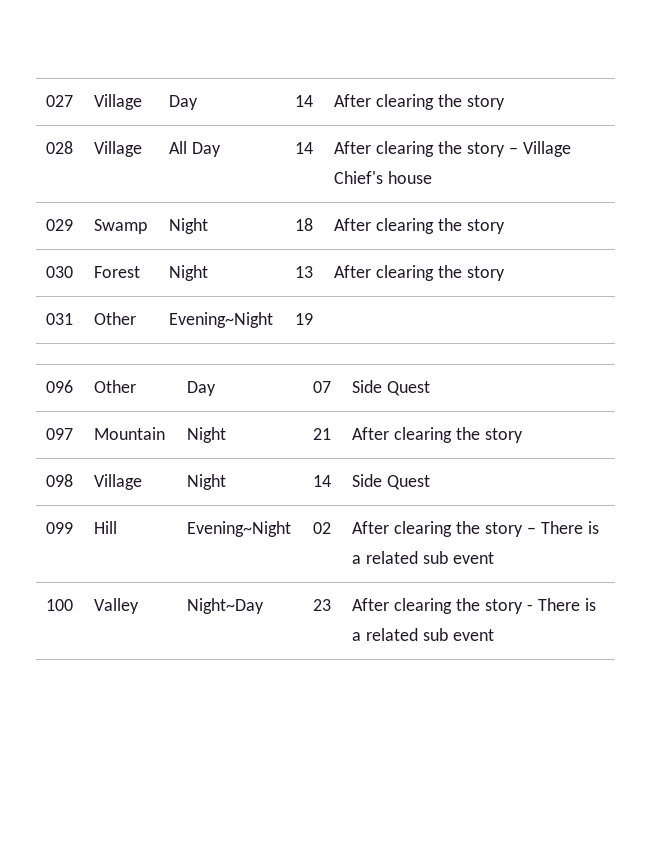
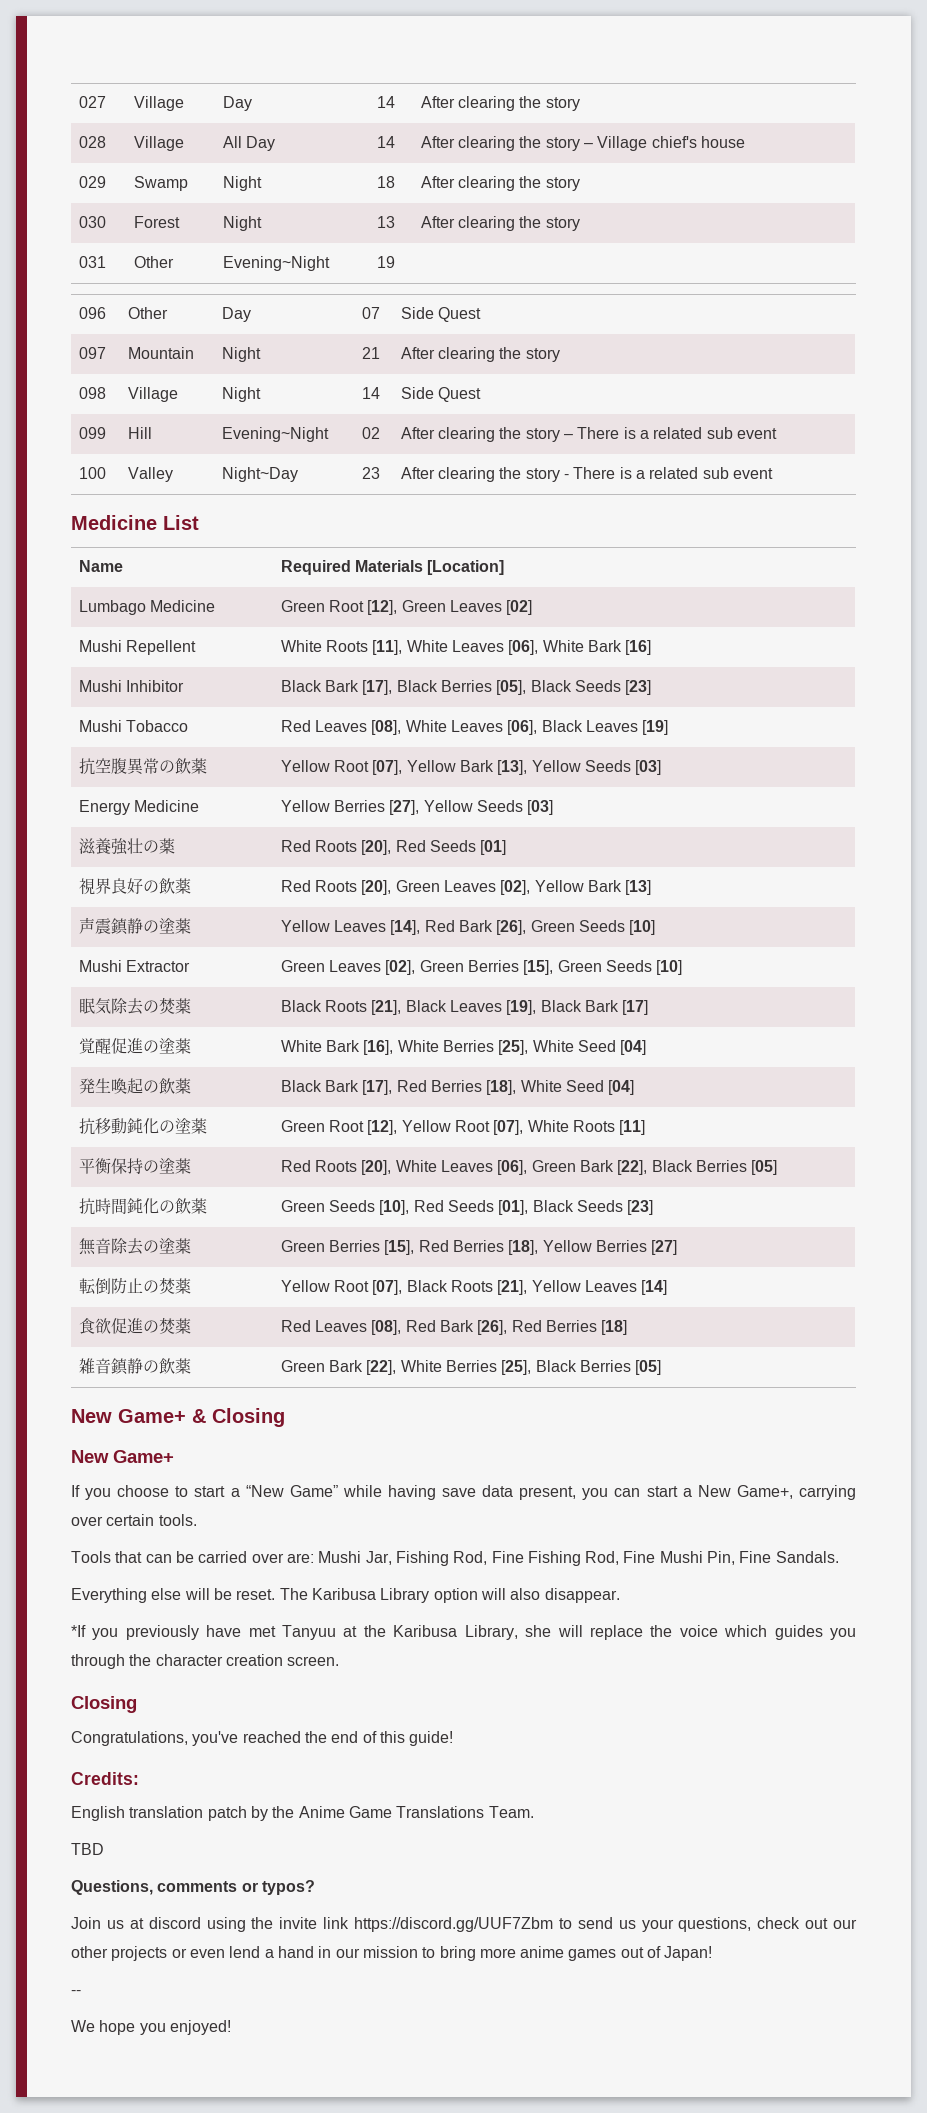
[334,171,384,184] Chief's -> [651,136,697,148] chief's
(494, 635) none -> [71,515,199,530] [78,560,123,572] [280,560,505,575] [78,600,216,615] [280,600,533,615] [78,640,197,655] [280,640,652,655] [78,680,185,692] [280,680,652,695] [78,720,189,732] [280,720,669,735] [78,758,207,775] [280,760,662,775] [78,800,200,815] [280,800,554,815] [78,838,175,855] [280,840,507,855] [78,878,191,895] [280,880,652,895] [78,917,191,935] [280,920,656,935] [78,960,191,972] [280,960,683,975] [78,997,191,1015] [280,1000,649,1015] [78,1038,191,1054] [280,1040,647,1055] [78,1078,191,1094] [280,1080,635,1095] [78,1118,207,1135] [280,1120,646,1135] [78,1158,191,1174] [280,1160,778,1175] [78,1198,207,1215] [280,1200,654,1215] [78,1238,191,1255] [280,1240,678,1255] [78,1277,191,1295] [280,1280,668,1295] [78,1317,191,1334] [280,1320,628,1335] [78,1358,191,1375] [280,1360,662,1375] [71,1408,285,1427] [71,1450,174,1463] [71,1485,856,1500] [71,1514,197,1526] [71,1551,839,1566] [71,1588,620,1603] [71,1625,856,1640] [71,1654,340,1669] [71,1696,137,1713] [71,1731,454,1746] [71,1772,139,1785] [71,1806,534,1821] [71,1843,104,1855] [71,1880,315,1895] [71,1917,857,1932] [71,1946,713,1961] [71,1990,81,1995] [71,2020,231,2035] // Medicine List // Name | Required Materials [Location] // Lumbago Medicine | Green Root [12], Green Leaves [02] // Mushi Repellent | White Roots [11], White Leaves [06], White Bark [16] // Mushi Inhibitor | Black Bark [17], Black Berries [05], Black Seeds [23] // Mushi Tobacco | Red Leaves [08], White Leaves [06], Black Leaves [19] // 抗空腹異常の飲薬 | Yellow Root [07], Yellow Bark [13], Yellow Seeds [03] // Energy Medicine | Yellow Berries [27], Yellow Seeds [03] // 滋養強壮の薬 | Red Roots [20], Red Seeds [01] // 視界良好の飲薬 | Red Roots [20], Green Leaves [02], Yellow Bark [13] // 声震鎮静の塗薬 | Yellow Leaves [14], Red Bark [26], Green Seeds [10] // Mushi Extractor | Green Leaves [02], Green Berries [15], Green Seeds [10] // 眠気除去の焚薬 | Black Roots [21], Black Leaves [19], Black Bark [17] // 覚醒促進の塗薬 | White Bark [16], White Berries [25], White Seed [04] // 発生喚起の飲薬 | Black Bark [17], Red Berries [18], White Seed [04] // 抗移動鈍化の塗薬 | Green Root [12], Yellow Root [07], White Roots [11] // 平衡保持の塗薬 | Red Roots [20], White Leaves [06], Green Bark [22], Black Berries [05] // 抗時間鈍化の飲薬 | Green Seeds [10], Red Seeds [01], Black Seeds [23] // 無音除去の塗薬 | Green Berries [15], Red Berries [18], Yellow Berries [27] // 転倒防止の焚薬 | Yellow Root [07], Black Roots [21], Yellow Leaves [14] // 食欲促進の焚薬 | Red Leaves [08], Red Bark [26], Red Berries [18] // 雑音鎮静の飲薬 | Green Bark [22], White Berries [25], Black Berries [05] // New Game+ & Closing // New Game+ // If you choose to start a “New Game” while having save data present, you can start a New Game+, carrying over certain tools. // Tools that can be carried over are: Mushi Jar, Fishing Rod, Fine Fishing Rod, Fine Mushi Pin, Fine Sandals. // Everything else will be reset. The Karibusa Library option will also disappear. // *If you previously have met Tanyuu at the Karibusa Library, she will replace the voice which guides you through the character creation screen. // Closing // Congratulations, you've reached the end of this guide! // Credits: // English translation patch by the Anime Game Translations Team. // TBD // Questions, comments or typos? // Join us at discord using the invite link https://discord.gg/UUF7Zbm to send us your questions, check out our other projects or even lend a hand in our mission to bring more anime games out of Japan! // -- // We hope you enjoyed!

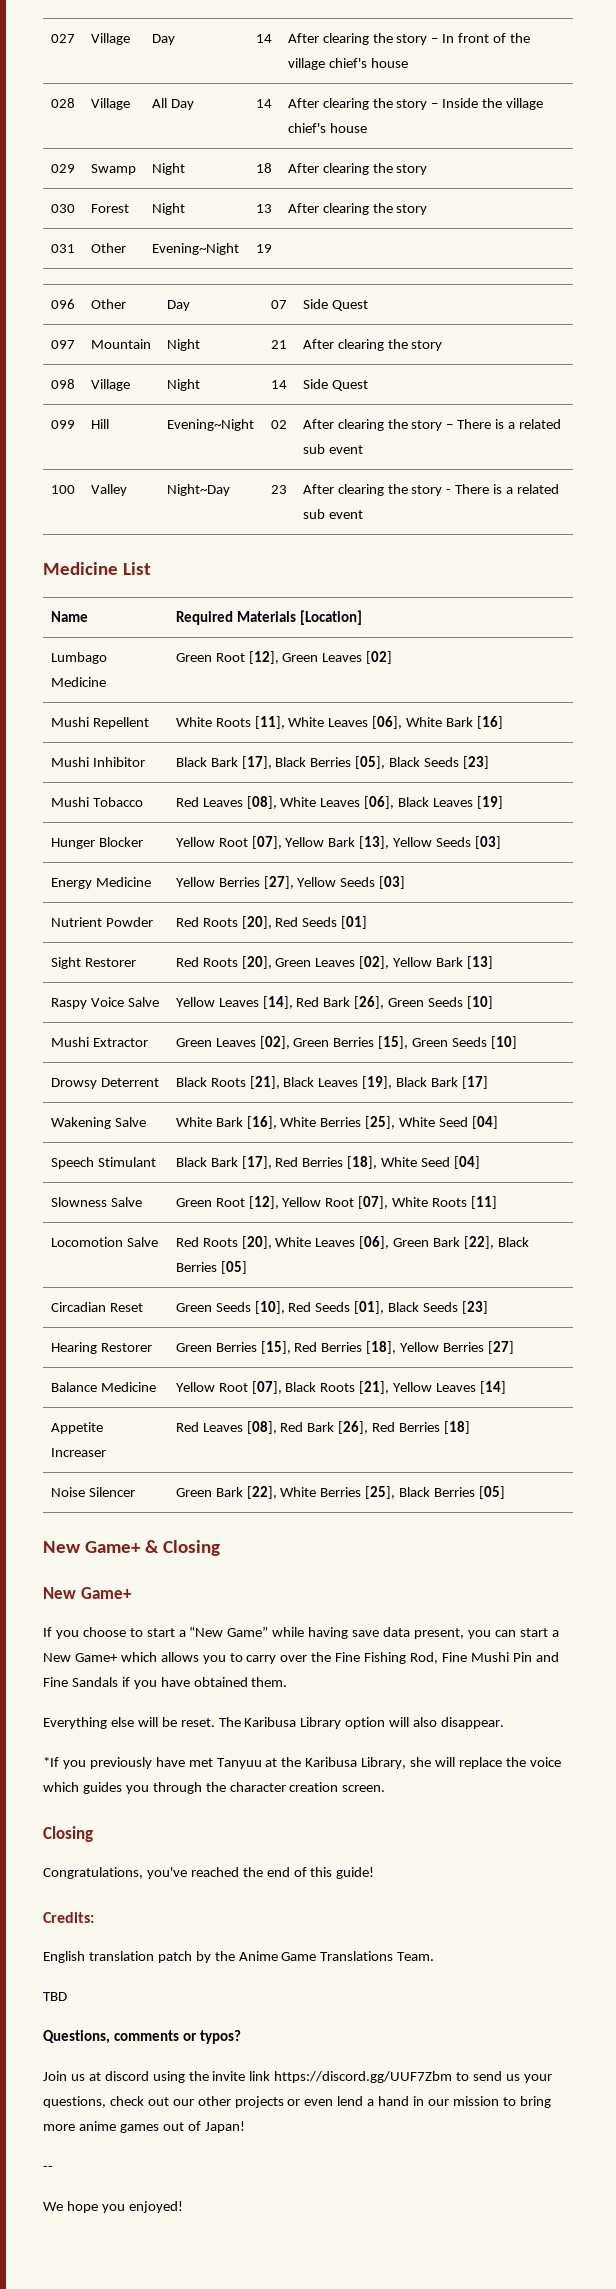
(580, 104) none -> [431,33,531,43] [287,58,408,70] – In front of the village chief's house
[597,136,648,151] Village -> [442,98,544,110] Inside the village
[78,758,207,775] 抗空腹異常の飲薬 -> [50,837,143,849] Hunger Blocker
[78,838,175,855] 滋養強壮の薬 -> [50,917,153,927] Nutrient Powder
[78,878,191,895] 視界良好の飲薬 -> [50,957,136,969] Sight Restorer
[78,917,191,935] 声震鎮静の塗薬 -> [50,997,159,1009] Raspy Voice Salve
[78,997,191,1015] 眠気除去の焚薬 -> [50,1078,159,1089] Drowsy Deterrent
[78,1038,191,1054] 覚醒促進の塗薬 -> [50,1117,146,1129] Wakening Salve
[78,1078,191,1094] 発生喚起の飲薬 -> [50,1157,156,1169] Speech Stimulant
[78,1118,207,1135] 抗移動鈍化の塗薬 -> [50,1197,142,1207] Slowness Salve
[78,1158,191,1174] 平衡保持の塗薬 -> [50,1237,158,1247] Locomotion Salve
[78,1198,207,1215] 抗時間鈍化の飲薬 -> [50,1302,143,1312] Circadian Reset
[78,1238,191,1255] 無音除去の塗薬 -> [50,1342,152,1354] Hearing Restorer
[78,1277,191,1295] 転倒防止の焚薬 -> [50,1382,156,1392] Balance Medicine
[78,1317,191,1334] 食欲促進の焚薬 -> [50,1422,103,1434] [50,1448,106,1457] Appetite Increaser
[78,1358,191,1375] 雑音鎮静の飲薬 -> [50,1487,135,1497] Noise Silencer
[736,1485,856,1500] [71,1514,197,1526] [71,1551,488,1566] Game+, carrying over certain tools. // Tools that can be carried over are: Mushi Jar, Fishing Rod, -> [74,1652,332,1664] Game+ which allows you to carry over the
[707,1551,839,1565] Pin, Fine Sandals. -> [512,1652,559,1662] [43,1677,288,1689] Pin and Fine Sandals if you have obtained them.

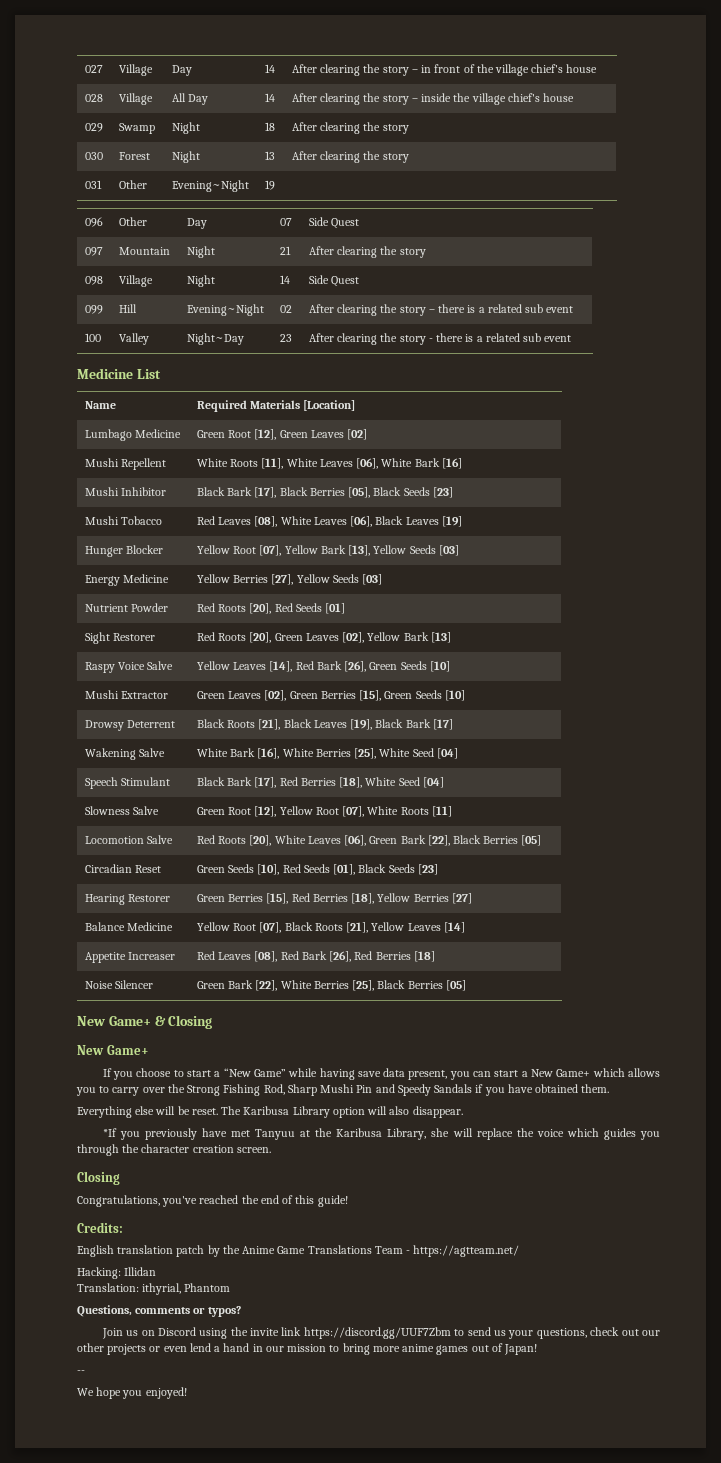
[442,34,455,43] In -> [421,65,432,73] in
[442,98,479,108] Inside -> [421,93,452,102] inside
[457,419,492,429] There -> [438,304,466,313] there
[455,484,490,494] There -> [436,333,464,342] there
[335,1652,361,1662] Fine -> [187,1085,221,1096] Strong
[441,1652,467,1662] Fine -> [287,1084,317,1096] Sharp
[43,1677,68,1687] Fine -> [397,1084,431,1096] Speedy
[397,1952,435,1961] [43,1992,67,2001] Team. // TBD -> [374,1245,520,1257] [77,1267,157,1279] [77,1283,231,1295] Team - https://agtteam.net/ // Hacking: Illidan // Translation: ithyrial, Phantom
[88,2071,149,2081] at discord -> [141,1327,196,1336] on Discord

